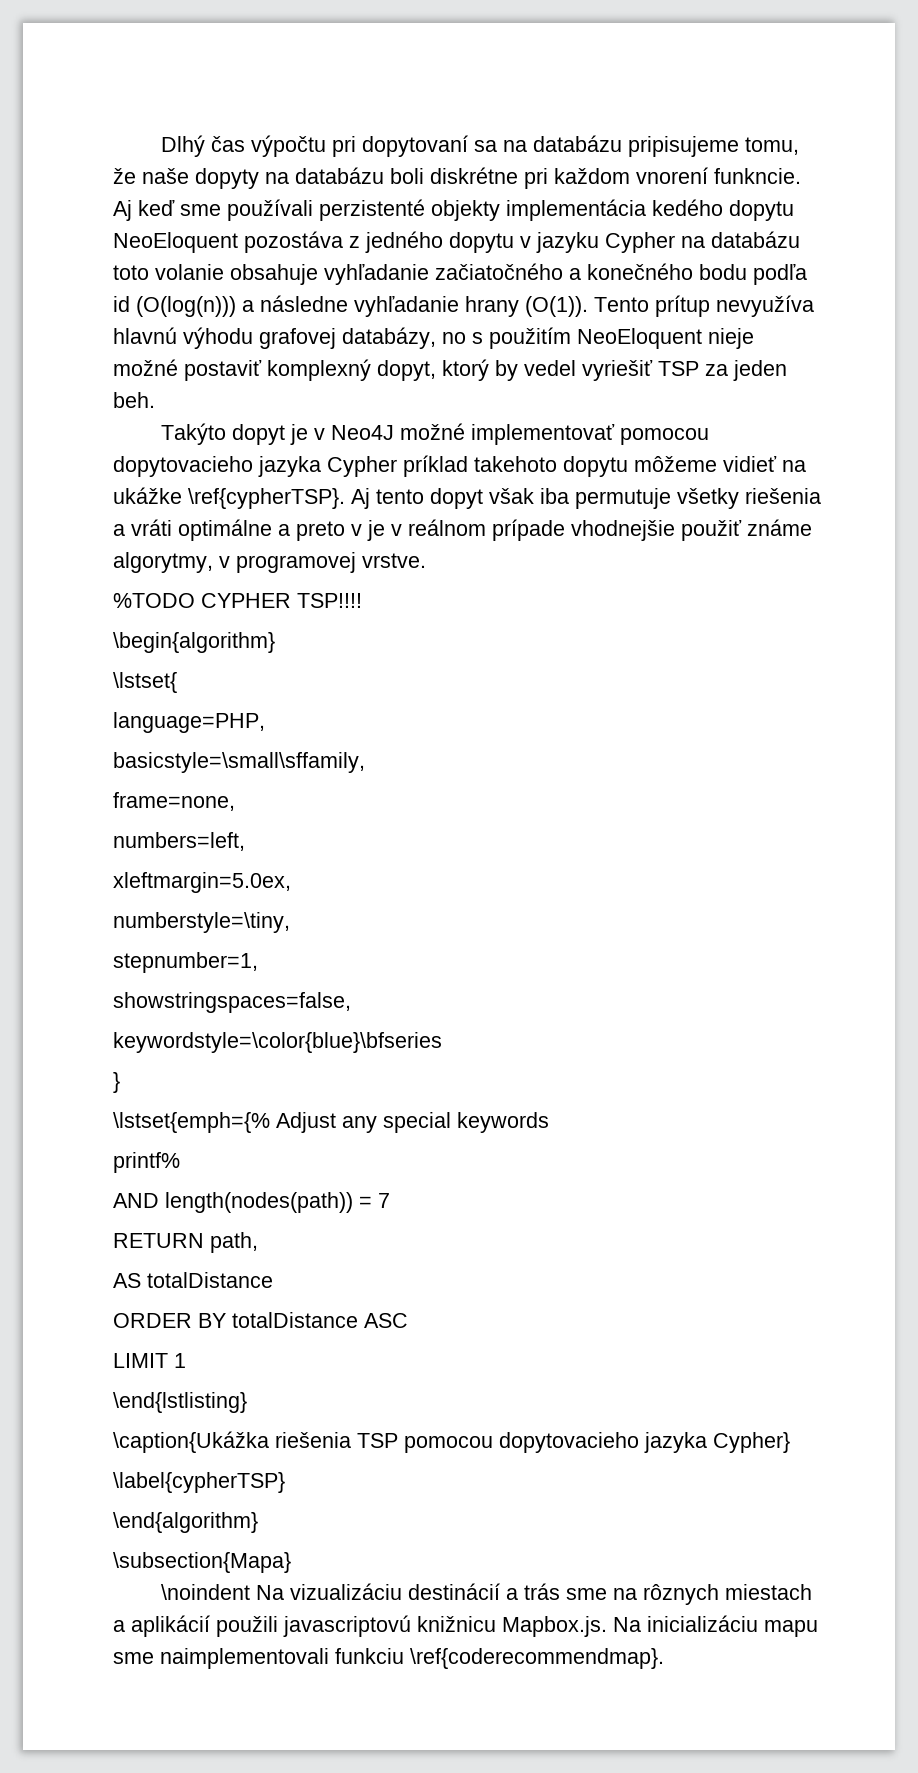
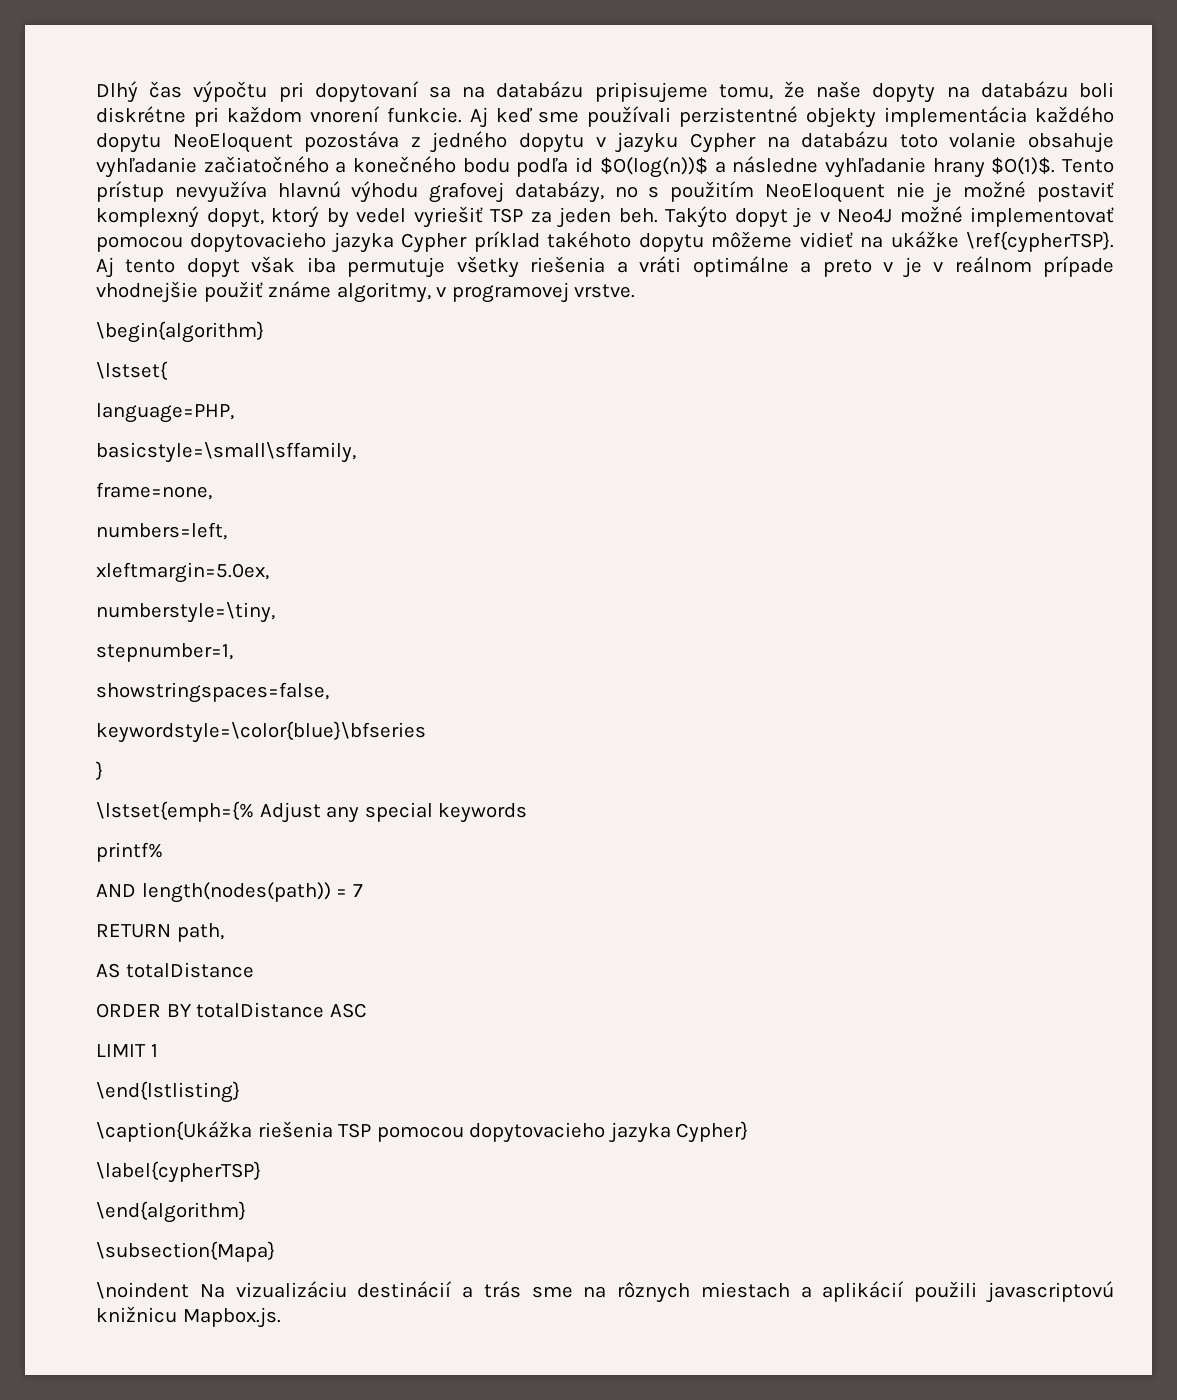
[714,168,801,184] funkncie. -> [386,107,462,123] funkcie.
[319,199,425,221] perzistenté -> [679,106,799,127] perzistentné
[652,199,723,216] kedého -> [1035,106,1114,123] každého
[136,296,236,317] (O(log(n))) -> [599,157,708,178] $O(log(n))$
[525,295,710,317] (O(1)). Tento prítup -> [991,157,1115,175] [96,181,164,202] $O(1)$. Tento prístup
[708,328,754,349] nieje -> [895,182,953,203] nie je
(155, 400) // -> (658, 215) none
[474,456,557,472] takehoto -> [547,231,632,248] takéhoto
[113,552,213,573] algorytmy, -> [336,282,431,303] algoritmy,
[113,593,362,608] // %TODO CYPHER TSP!!!! -> (636, 291) none
[613,1615,818,1637] [113,1648,664,1669] Na inicializáciu mapu sme naimplementovali funkciu \ref{coderecommendmap}. -> (281, 1317) none

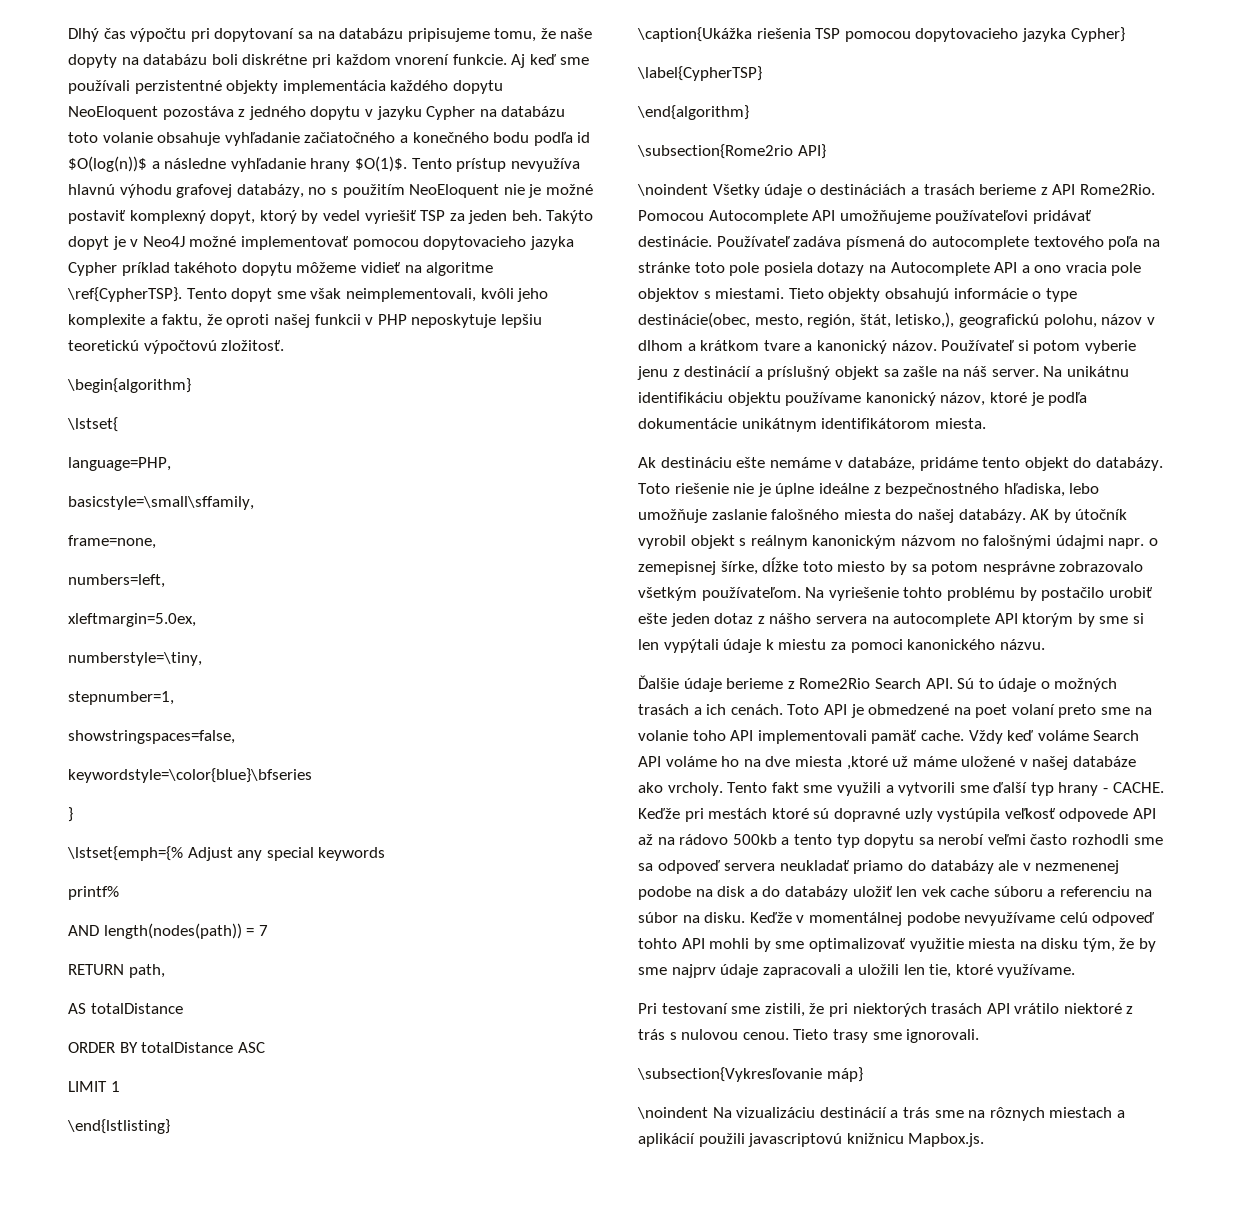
[890,231,1115,253] [96,256,1115,278] [96,281,636,303] ukážke \ref{cypherTSP}. Aj tento dopyt však iba permutuje všetky riešenia a vráti optimálne a preto v je v reálnom prípade vhodnejšie použiť známe algoritmy, v programovej vrstve. -> [426,262,494,276] [67,287,549,302] [68,314,542,328] [68,340,285,354] algoritme \ref{CypherTSP}. Tento dopyt sme však neimplementovali, kvôli jeho komplexite a faktu, že oproti našej funkcii v PHP neposkytuje lepšiu teoretickú výpočtovú zložitosť.
[96,1161,261,1183] \label{cypherTSP} -> [637,66,762,81] \label{CypherTSP}
[96,1241,275,1262] \subsection{Mapa} -> [637,144,826,159] [637,184,1155,198] [638,210,1091,224] [638,236,1160,250] [638,262,1142,276] [638,288,1077,302] [638,312,1155,328] [638,340,1136,354] [637,366,1130,380] [638,392,1088,406] [638,418,986,432] [638,457,1163,471] [638,483,1100,497] [638,509,1128,523] [638,535,1158,549] [638,557,1144,575] [638,587,1152,601] [638,613,1145,627] [638,639,1045,653] [638,675,1118,692] [638,704,1152,718] [638,730,1140,744] [638,756,1137,770] [638,782,1164,796] [638,808,1156,822] [638,834,1163,848] [638,860,1120,874] [638,886,1152,900] [638,912,1155,926] [638,938,1157,952] [638,964,1076,978] [638,1003,1134,1017] [638,1029,980,1043] [637,1067,863,1082] \subsection{Rome2rio API} // \noindent Všetky údaje o destináciách a trasách berieme z API Rome2Rio. Pomocou Autocomplete API umožňujeme používateľovi pridávať destinácie. Používateľ zadáva písmená do autocomplete textového poľa na stránke toto pole posiela dotazy na Autocomplete API a ono vracia pole objektov s miestami. Tieto objekty obsahujú informácie o type destinácie(obec, mesto, región, štát, letisko,), geografickú polohu, názov v dlhom a krátkom tvare a kanonický názov. Používateľ si potom vyberie jenu z destinácií a príslušný objekt sa zašle na náš server. Na unikátnu identifikáciu objektu používame kanonický názov, ktoré je podľa dokumentácie unikátnym identifikátorom miesta. // Ak destináciu ešte nemáme v databáze, pridáme tento objekt do databázy. Toto riešenie nie je úplne ideálne z bezpečnostného hľadiska, lebo umožňuje zaslanie falošného miesta do našej databázy. AK by útočník vyrobil objekt s reálnym kanonickým názvom no falošnými údajmi napr. o zemepisnej šírke, dĺžke toto miesto by sa potom nesprávne zobrazovalo všetkým používateľom. Na vyriešenie tohto problému by postačilo urobiť ešte jeden dotaz z nášho servera na autocomplete API ktorým by sme si len vypýtali údaje k miestu za pomoci kanonického názvu. // Ďalšie údaje berieme z Rome2Rio Search API. Sú to údaje o možných trasách a ich cenách. Toto API je obmedzené na poet volaní preto sme na volanie toho API implementovali pamäť cache. Vždy keď voláme Search API voláme ho na dve miesta ,ktoré už máme uložené v našej databáze ako vrcholy. Tento fakt sme využili a vytvorili sme ďalší typ hrany - CACHE. Keďže pri mestách ktoré sú dopravné uzly vystúpila veľkosť odpovede API až na rádovo 500kb a tento typ dopytu sa nerobí veľmi často rozhodli sme sa odpoveď servera neukladať priamo do databázy ale v nezmenenej podobe na disk a do databázy uložiť len vek cache súboru a referenciu na súbor na disku. Keďže v momentálnej podobe nevyužívame celú odpoveď tohto API mohli by sme optimalizovať využitie miesta na disku tým, že by sme najprv údaje zapracovali a uložili len tie, ktoré využívame. // Pri testovaní sme zistili, že pri niektorých trasách API vrátilo niektoré z trás s nulovou cenou. Tieto trasy sme ignorovali. // \subsection{Vykresľovanie máp}

